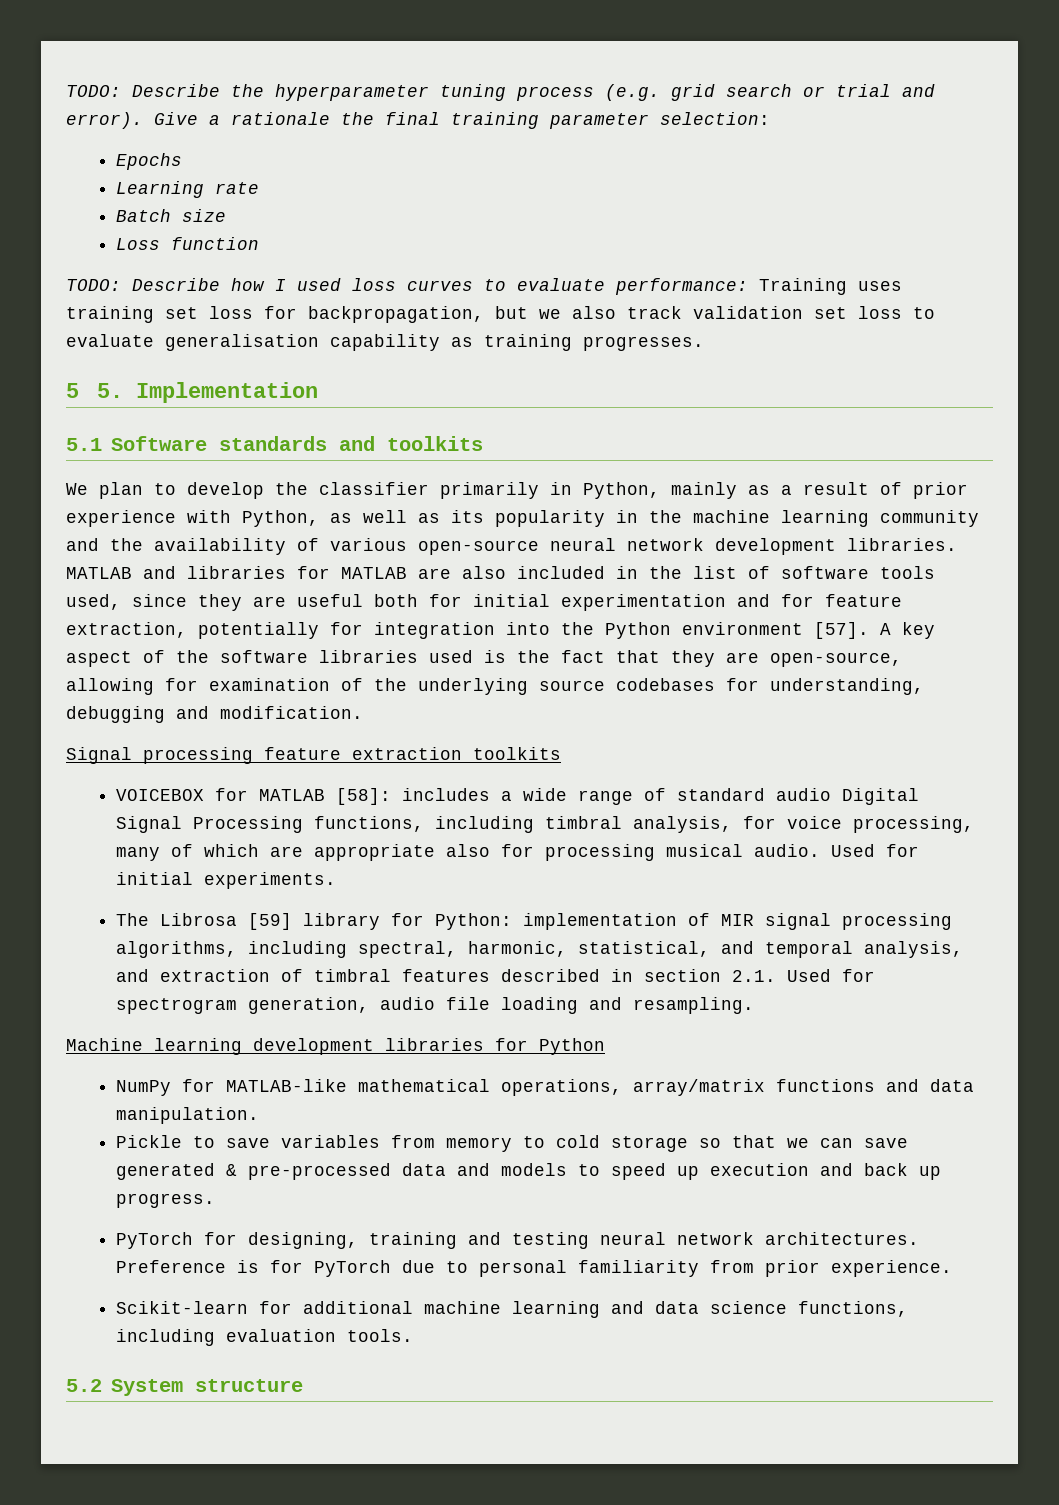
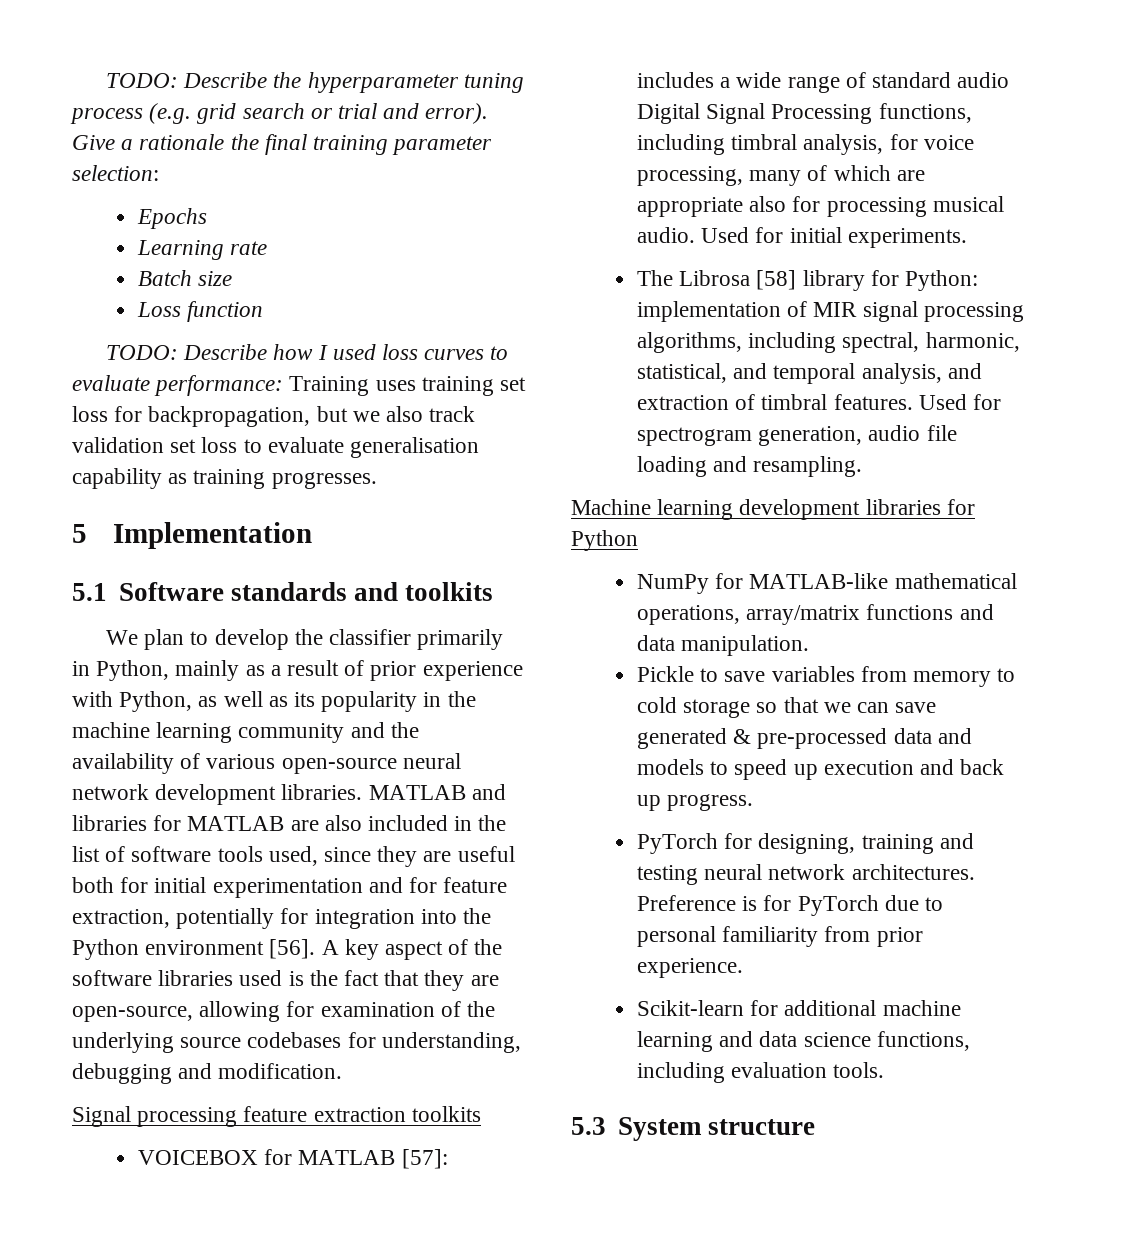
[96,383,123,398] 5. -> (87, 533) none
[814,622,869,639] [57]. -> [269,939,316,959] [56].
[335,788,391,805] [58]: -> [401,1149,448,1169] [57]:
[247,913,292,930] [59] -> [756,270,797,290] [58]
[401,969,776,982] features described in section 2.1. -> [833,394,913,410] features.
[66,1379,102,1392] 5.2 -> [571,1117,606,1135] 5.3

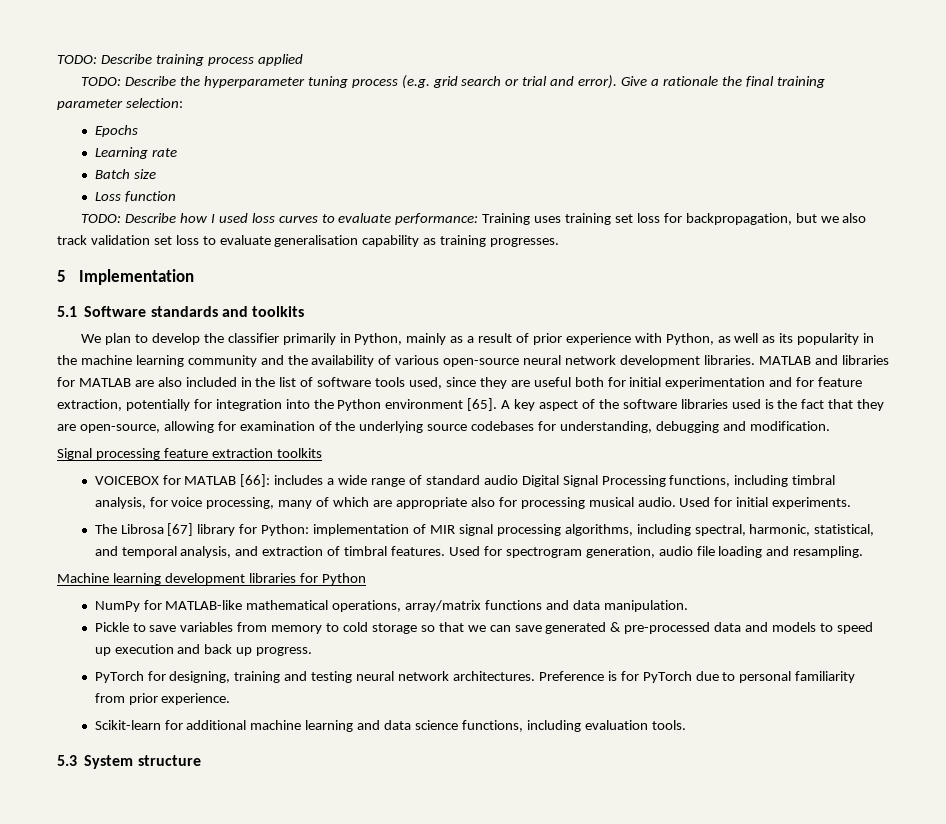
[105,72,268,88] TODO: Describe -> [57,54,303,66] [81,76,177,86] TODO: Describe training process applied // TODO: Describe
[269,939,316,959] [56]. -> [467,398,498,411] [65].
[401,1149,448,1169] [57]: -> [240,474,271,487] [66]:
[756,270,797,290] [58] -> [167,523,194,536] [67]

